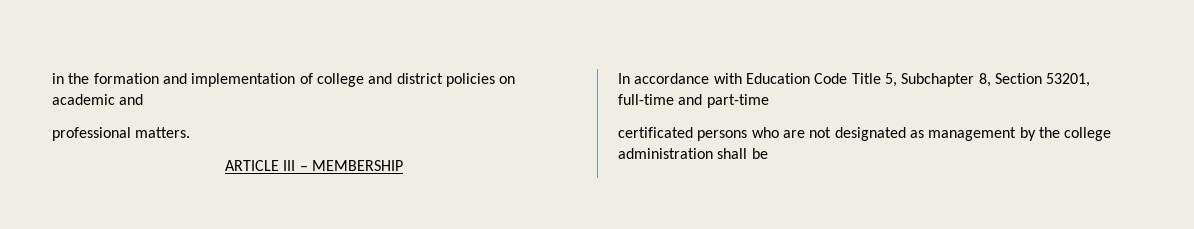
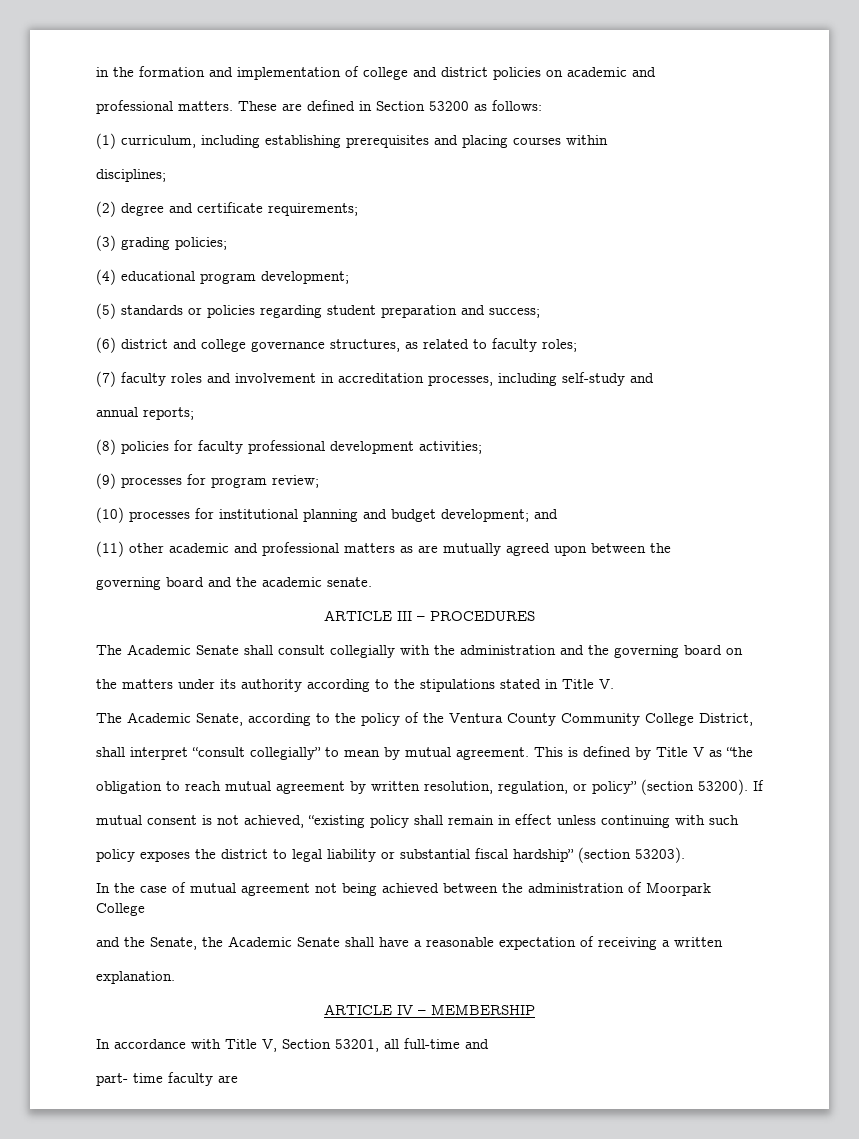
[225,160,403,171] [618,73,991,87] // ARTICLE III – MEMBERSHIP // In accordance with Education Code Title 5, Subchapter 8, -> [238,100,542,111] [96,133,608,149] [96,169,166,182] [96,201,358,217] [96,235,227,251] [96,269,349,285] [96,303,540,319] [96,337,577,353] [96,371,654,387] [96,407,194,420] [96,439,482,455] [96,473,319,489] [96,507,558,523] [96,541,671,557] [96,577,372,590] [324,610,535,621] [96,644,743,658] [96,679,614,692] [96,712,753,726] [96,746,753,760] [96,779,764,795] [96,814,739,828] [96,847,685,863] [96,882,711,896] [96,903,145,916] [96,936,723,950] [96,971,175,984] [324,1004,535,1015] [96,1039,277,1052] These are defined in Section 53200 as follows: // (1) curriculum, including establishing prerequisites and placing courses within // disciplines; // (2) degree and certificate requirements; // (3) grading policies; // (4) educational program development; // (5) standards or policies regarding student preparation and success; // (6) district and college governance structures, as related to faculty roles; // (7) faculty roles and involvement in accreditation processes, including self-study and // annual reports; // (8) policies for faculty professional development activities; // (9) processes for program review; // (10) processes for institutional planning and budget development; and // (11) other academic and professional matters as are mutually agreed upon between the // governing board and the academic senate. // ARTICLE III – PROCEDURES // The Academic Senate shall consult collegially with the administration and the governing board on // the matters under its authority according to the stipulations stated in Title V. // The Academic Senate, according to the policy of the Ventura County Community College District, // shall interpret “consult collegially” to mean by mutual agreement. This is defined by Title V as “the // obligation to reach mutual agreement by written resolution, regulation, or policy” (section 53200). If // mutual consent is not achieved, “existing policy shall remain in effect unless continuing with such // policy exposes the district to legal liability or substantial fiscal hardship” (section 53203). // In the case of mutual agreement not being achieved between the administration of Moorpark College // and the Senate, the Academic Senate shall have a reasonable expectation of receiving a written // explanation. // ARTICLE IV – MEMBERSHIP // In accordance with Title V,
(1091, 80) none -> [384,1039,399,1049] all
[706,94,769,108] [618,127,1112,141] [618,148,768,159] part-time // certificated persons who are not designated as management by the college administration shall be -> [96,1072,238,1086] // part- time faculty are

